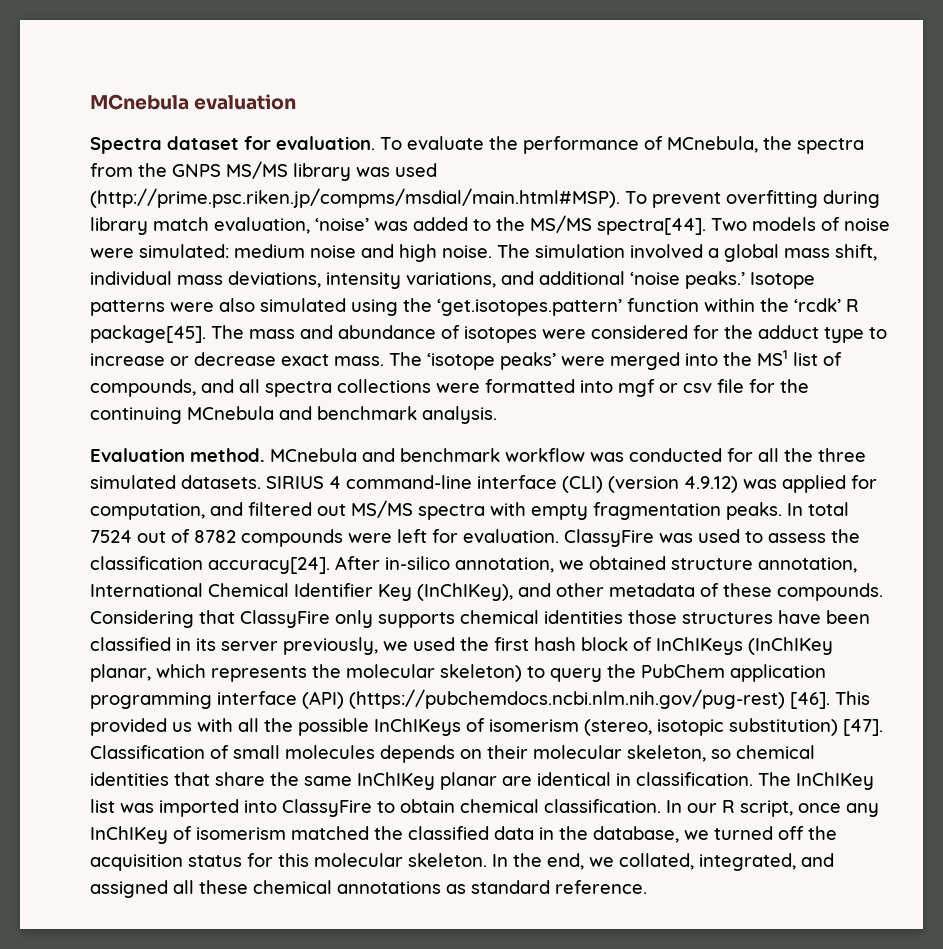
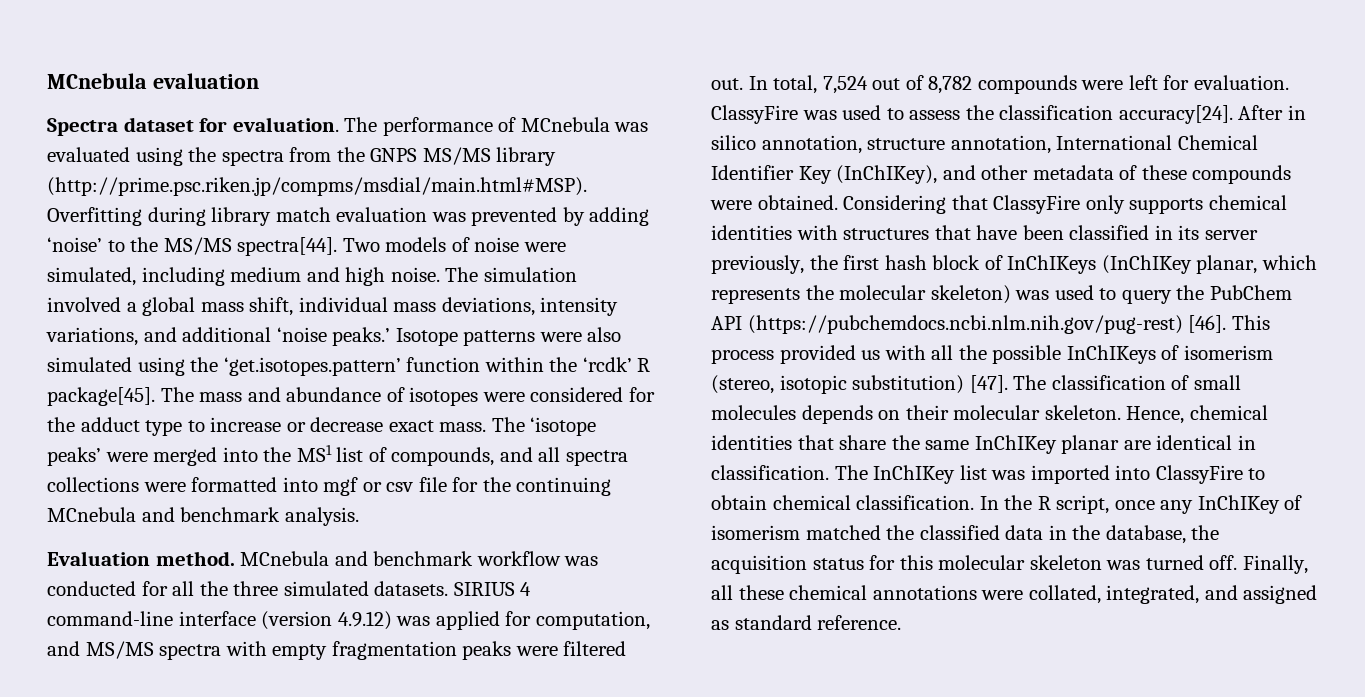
[380,136,758,154] To evaluate the performance of MCnebula, -> [344,117,649,136] [47,147,183,166] The performance of MCnebula was evaluated using
[356,163,437,177] [90,188,880,208] [90,217,468,235] was used (http://prime.psc.riken.jp/compms/msdial/main.html#MSP). To prevent overfitting during library match evaluation, ‘noise’ was added -> [47,177,587,196] [47,207,650,226] [47,237,102,252] (http://prime.psc.riken.jp/compms/msdial/main.html#MSP). Overfitting during library match evaluation was prevented by adding ‘noise’
[139,244,356,258] simulated: medium noise -> [47,267,302,286] simulated, including medium
[562,476,603,493] (CLI) -> (256, 618) none
[248,502,346,516] filtered out -> (80, 648) none
[726,502,849,520] [90,530,132,543] peaks. In total 7524 -> [462,641,627,660] [711,75,868,94] peaks were filtered out. In total, 7,524
[194,530,236,543] 8782 -> [928,76,973,94] 8,782
[385,556,666,573] in-silico annotation, we obtained -> [1287,105,1306,120] [711,135,862,154] in silico annotation,
[777,583,883,601] compounds. -> [1192,165,1292,184] [710,195,838,210] compounds were obtained.
[628,610,773,624] those structures -> [796,225,971,240] with structures that
[383,637,455,651] we used -> (804, 264) none
(522, 673) none -> [1015,285,1094,300] was used
[730,664,826,682] [90,691,344,709] application programming interface (API) -> [711,316,742,330] API
(870, 698) none -> [711,349,774,364] process
[90,745,205,759] Classification -> [1013,375,1166,390] The classification
[627,745,731,762] skeleton, so -> [1044,405,1185,424] skeleton. Hence,
[687,803,717,813] our -> [1004,495,1033,510] the
[684,826,804,840] we turned off -> (1186, 534) none
[408,853,834,871] [90,880,441,898] skeleton. In the end, we collated, integrated, and assigned all these chemical annotations -> [1029,555,1308,574] [711,585,1318,604] skeleton was turned off. Finally, all these chemical annotations were collated, integrated, and assigned

